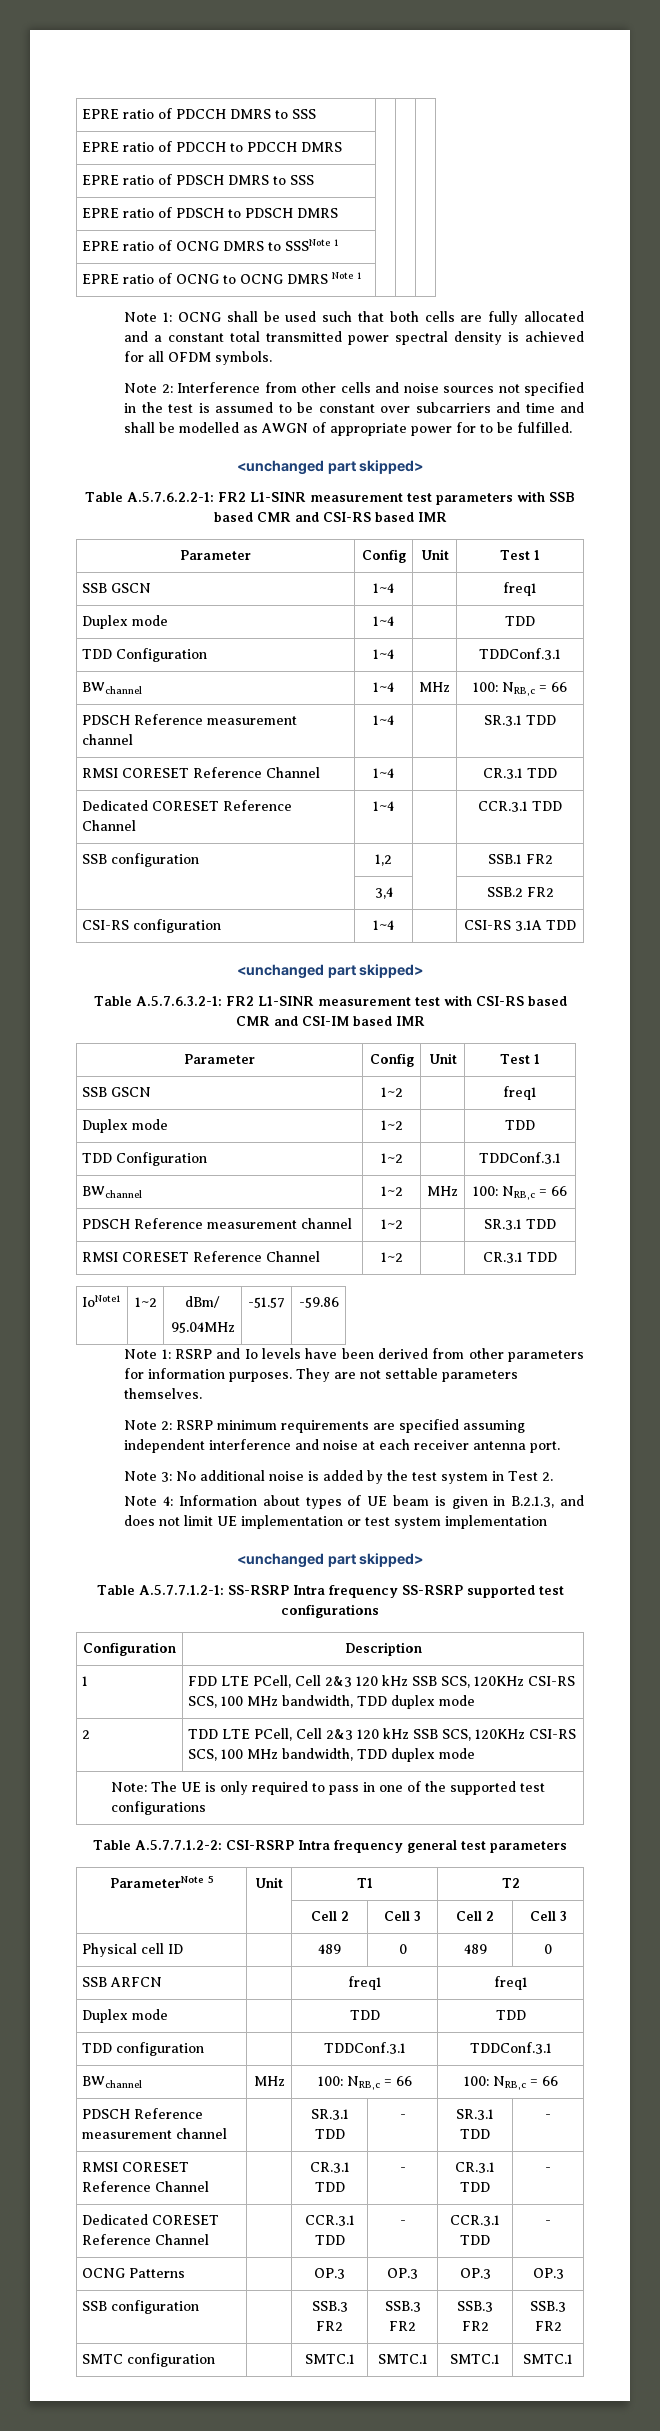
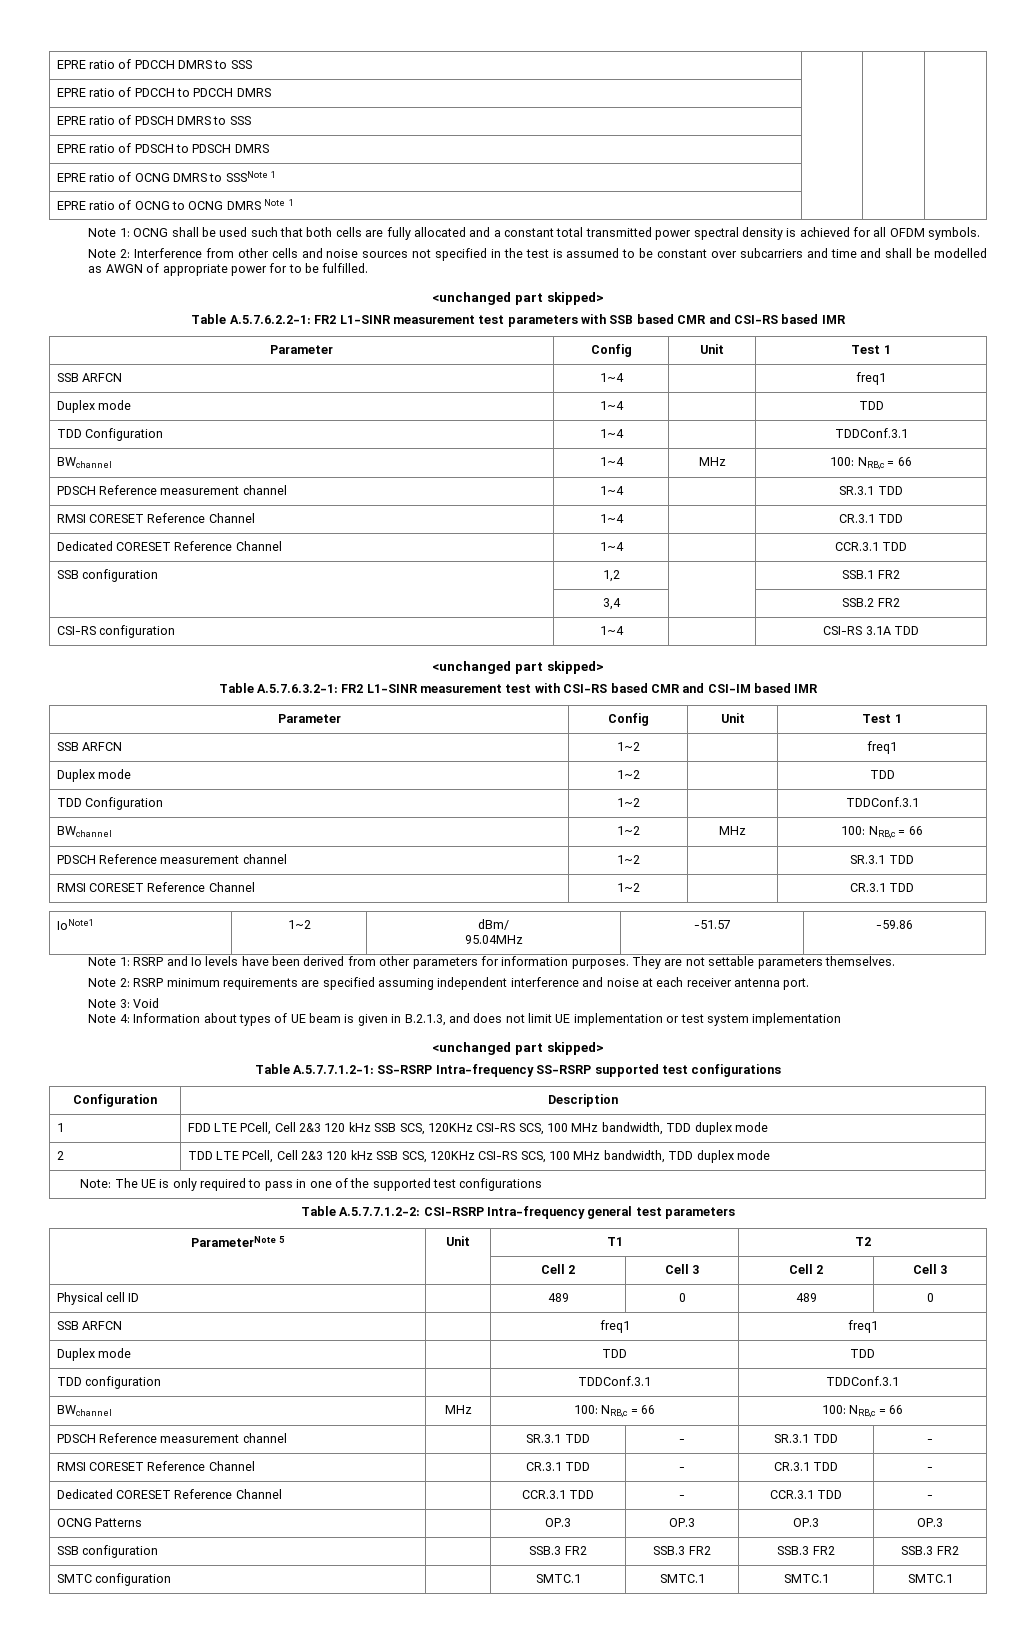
[111,583,152,593] GSCN -> [81,373,122,382] ARFCN
[111,1087,152,1097] GSCN -> [81,742,122,751] ARFCN
[176,1470,554,1484] No additional noise is added by the test system in Test 2. -> [133,998,160,1008] Void
[292,1585,398,1598] Intra frequency -> [435,1064,534,1077] Intra-frequency
[297,1840,403,1853] Intra frequency -> [487,1206,585,1219] Intra-frequency

